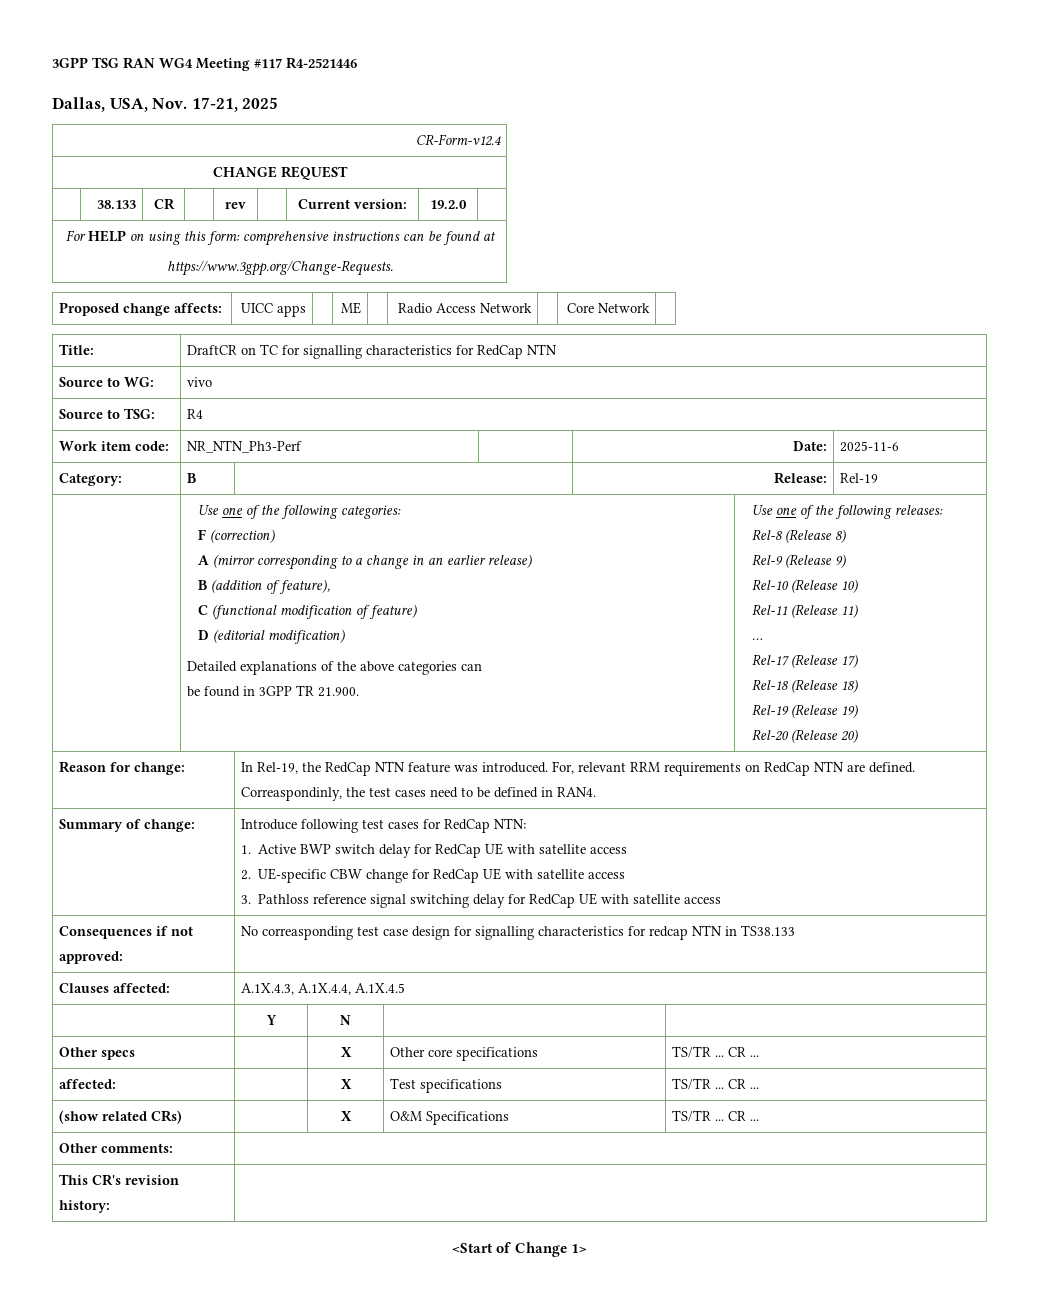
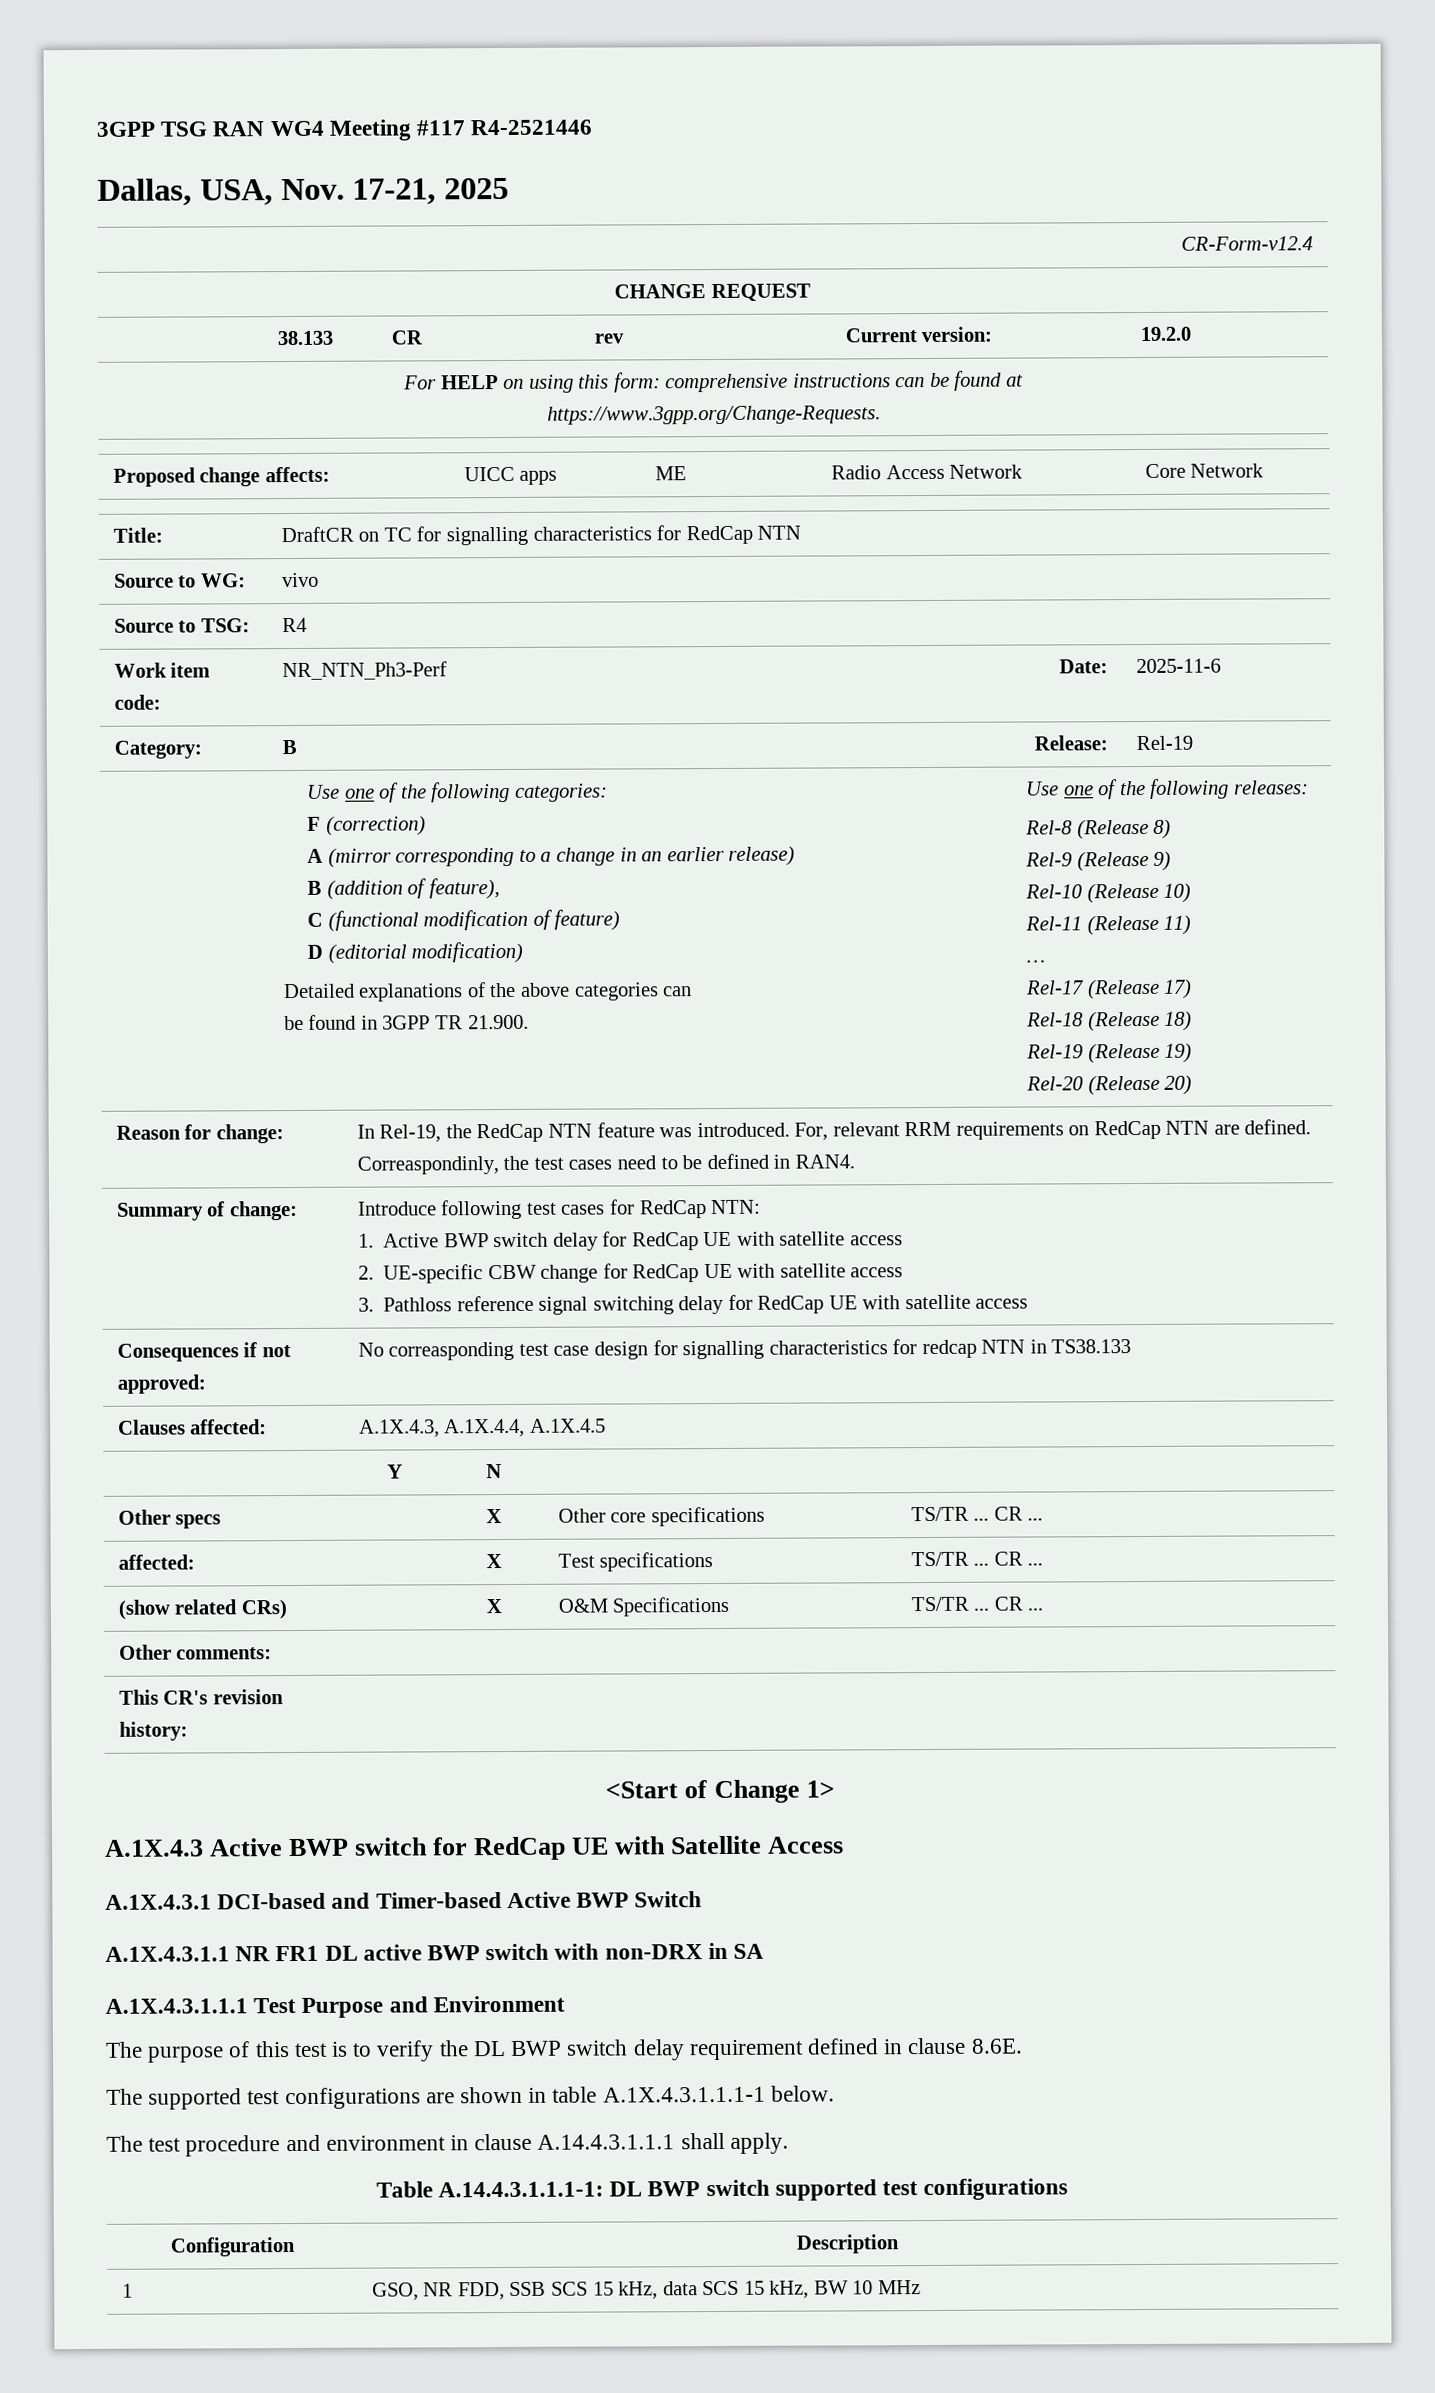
(587, 1248) none -> [105,1835,845,1861] [105,1891,703,1910] [105,1942,765,1962] [105,1995,565,2018] [105,2037,1023,2063] [106,2085,835,2110] [106,2132,789,2157] [375,2178,1069,2201] [170,2237,295,2257] [796,2234,899,2254] [121,2283,133,2298] [371,2280,921,2301] // A.1X.4.3 Active BWP switch for RedCap UE with Satellite Access // A.1X.4.3.1 DCI-based and Timer-based Active BWP Switch // A.1X.4.3.1.1 NR FR1 DL active BWP switch with non-DRX in SA // A.1X.4.3.1.1.1 Test Purpose and Environment // The purpose of this test is to verify the DL BWP switch delay requirement defined in clause 8.6E. // The supported test configurations are shown in table A.1X.4.3.1.1.1-1 below. // The test procedure and environment in clause A.14.4.3.1.1.1 shall apply. // Table A.14.4.3.1.1.1-1: DL BWP switch supported test configurations // Configuration | Description // 1 | GSO, NR FDD, SSB SCS 15 kHz, data SCS 15 kHz, BW 10 MHz

